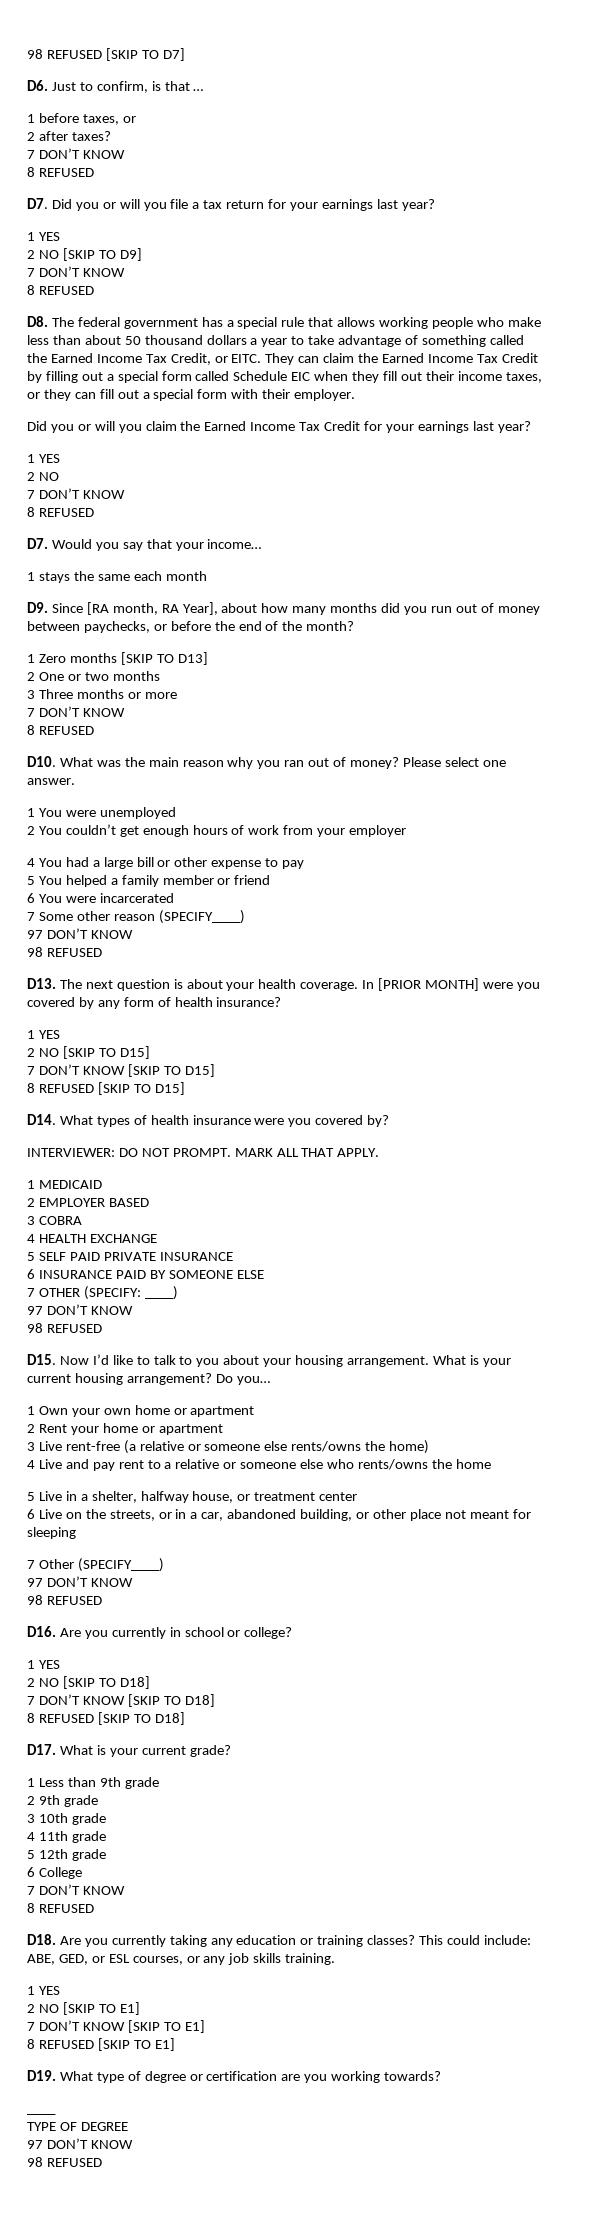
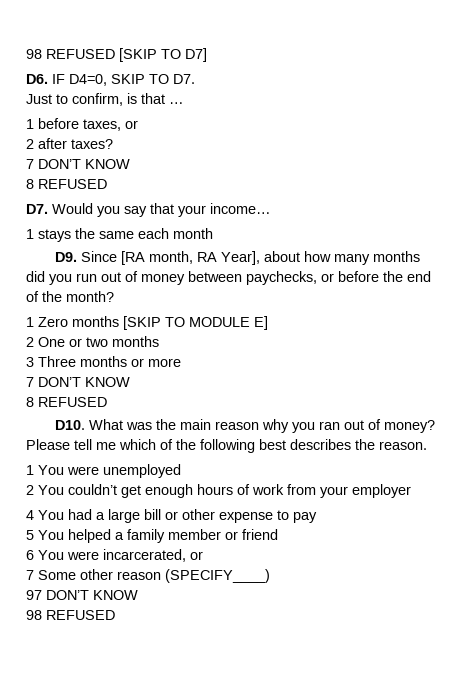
(48, 85) none -> [52,74,195,86] IF D4=0, SKIP TO D7. //
[27,198,435,211] [27,232,60,241] [27,248,142,261] [27,266,125,277] [27,285,94,295] [27,316,541,329] [27,335,524,347] [27,353,538,365] [27,371,542,383] [27,389,356,401] [27,421,531,433] [27,454,60,463] [27,472,59,481] [27,488,125,499] [27,507,94,517] // D7. Did you or will you file a tax return for your earnings last year? // 1 YES // 2 NO [SKIP TO D9] // 7 DON’T KNOW // 8 REFUSED // D8. The federal government has a special rule that allows working people who make less than about 50 thousand dollars a year to take advantage of something called the Earned Income Tax Credit, or EITC. They can claim the Earned Income Tax Credit by filling out a special form called Schedule EIC when they fill out their income taxes, or they can fill out a special form with their employer. // Did you or will you claim the Earned Income Tax Credit for your earnings last year? // 1 YES // 2 NO // 7 DON’T KNOW // 8 REFUSED -> (107, 184) none
[177,652,208,665] D13] -> [189,316,268,330] MODULE E]
[444,757,506,767] [27,778,75,785] select one answer. -> [74,439,427,453] tell me which of the following best describes the reason.
[99,893,174,903] incarcerated -> [103,549,203,562] incarcerated, or
[27,978,540,991] [27,997,282,1009] [27,1030,60,1039] [27,1046,150,1059] [27,1064,215,1077] [27,1082,185,1095] [27,1114,390,1127] [27,1148,380,1157] [27,1180,102,1189] [27,1198,149,1207] [27,1216,82,1225] [27,1234,157,1243] [27,1252,233,1261] [27,1269,264,1279] [27,1286,178,1300] [27,1304,133,1315] [27,1323,102,1333] [27,1354,511,1367] [27,1373,270,1385] [27,1405,255,1417] [27,1423,223,1435] [27,1440,430,1454] [27,1459,491,1471] [27,1491,358,1503] [27,1509,531,1521] [27,1527,76,1539] [27,1558,164,1572] [27,1576,133,1587] [27,1595,102,1605] [27,1626,293,1639] [27,1660,60,1669] [27,1676,150,1689] [27,1694,215,1707] [27,1712,185,1725] [27,1744,231,1757] [27,1777,159,1789] [27,1795,98,1807] [27,1813,106,1825] [27,1831,106,1843] [27,1849,106,1861] [27,1867,82,1879] [27,1884,125,1895] [27,1903,94,1913] [27,1934,531,1947] [27,1953,336,1965] [27,1986,60,1995] [27,2002,140,2015] [27,2020,205,2033] [27,2038,175,2051] [27,2070,442,2083] [27,2113,56,2115] [27,2122,128,2131] [27,2138,133,2149] [27,2157,102,2167] // D13. The next question is about your health coverage. In [PRIOR MONTH] were you covered by any form of health insurance? // 1 YES // 2 NO [SKIP TO D15] // 7 DON’T KNOW [SKIP TO D15] // 8 REFUSED [SKIP TO D15] // D14. What types of health insurance were you covered by? // INTERVIEWER: DO NOT PROMPT. MARK ALL THAT APPLY. // 1 MEDICAID // 2 EMPLOYER BASED // 3 COBRA // 4 HEALTH EXCHANGE // 5 SELF PAID PRIVATE INSURANCE // 6 INSURANCE PAID BY SOMEONE ELSE // 7 OTHER (SPECIFY: ____) // 97 DON’T KNOW // 98 REFUSED // D15. Now I’d like to talk to you about your housing arrangement. What is your current housing arrangement? Do you… // 1 Own your own home or apartment // 2 Rent your home or apartment // 3 Live rent-free (a relative or someone else rents/owns the home) // 4 Live and pay rent to a relative or someone else who rents/owns the home // 5 Live in a shelter, halfway house, or treatment center // 6 Live on the streets, or in a car, abandoned building, or other place not meant for sleeping // 7 Other (SPECIFY____) // 97 DON’T KNOW // 98 REFUSED // D16. Are you currently in school or college? // 1 YES // 2 NO [SKIP TO D18] // 7 DON’T KNOW [SKIP TO D18] // 8 REFUSED [SKIP TO D18] // D17. What is your current grade? // 1 Less than 9th grade // 2 9th grade // 3 10th grade // 4 11th grade // 5 12th grade // 6 College // 7 DON’T KNOW // 8 REFUSED // D18. Are you currently taking any education or training classes? This could include: ABE, GED, or ESL courses, or any job skills training. // 1 YES // 2 NO [SKIP TO E1] // 7 DON’T KNOW [SKIP TO E1] // 8 REFUSED [SKIP TO E1] // D19. What type of degree or certification are you working towards? // ____ // TYPE OF DEGREE // 97 DON’T KNOW // 98 REFUSED -> (115, 615) none

